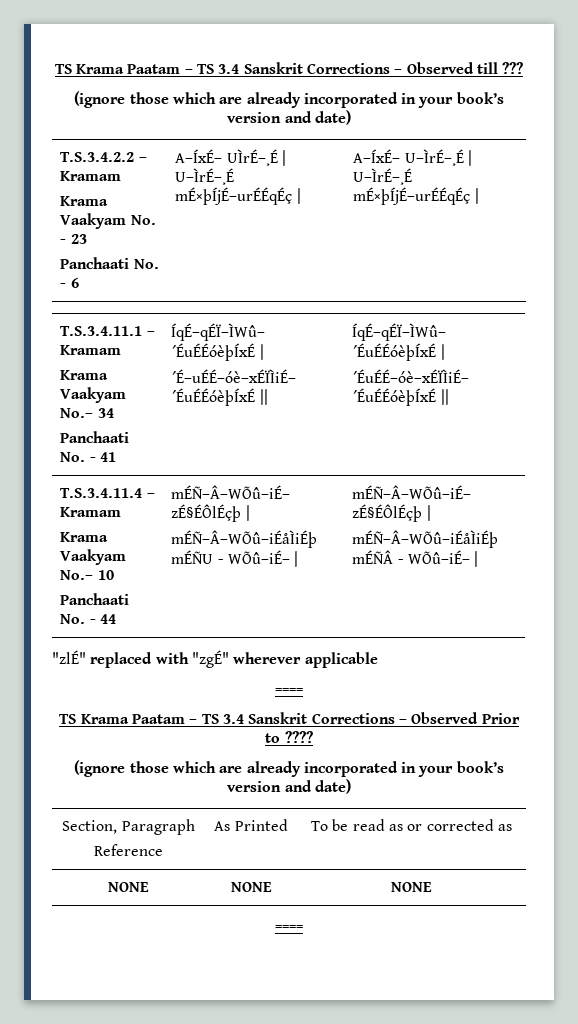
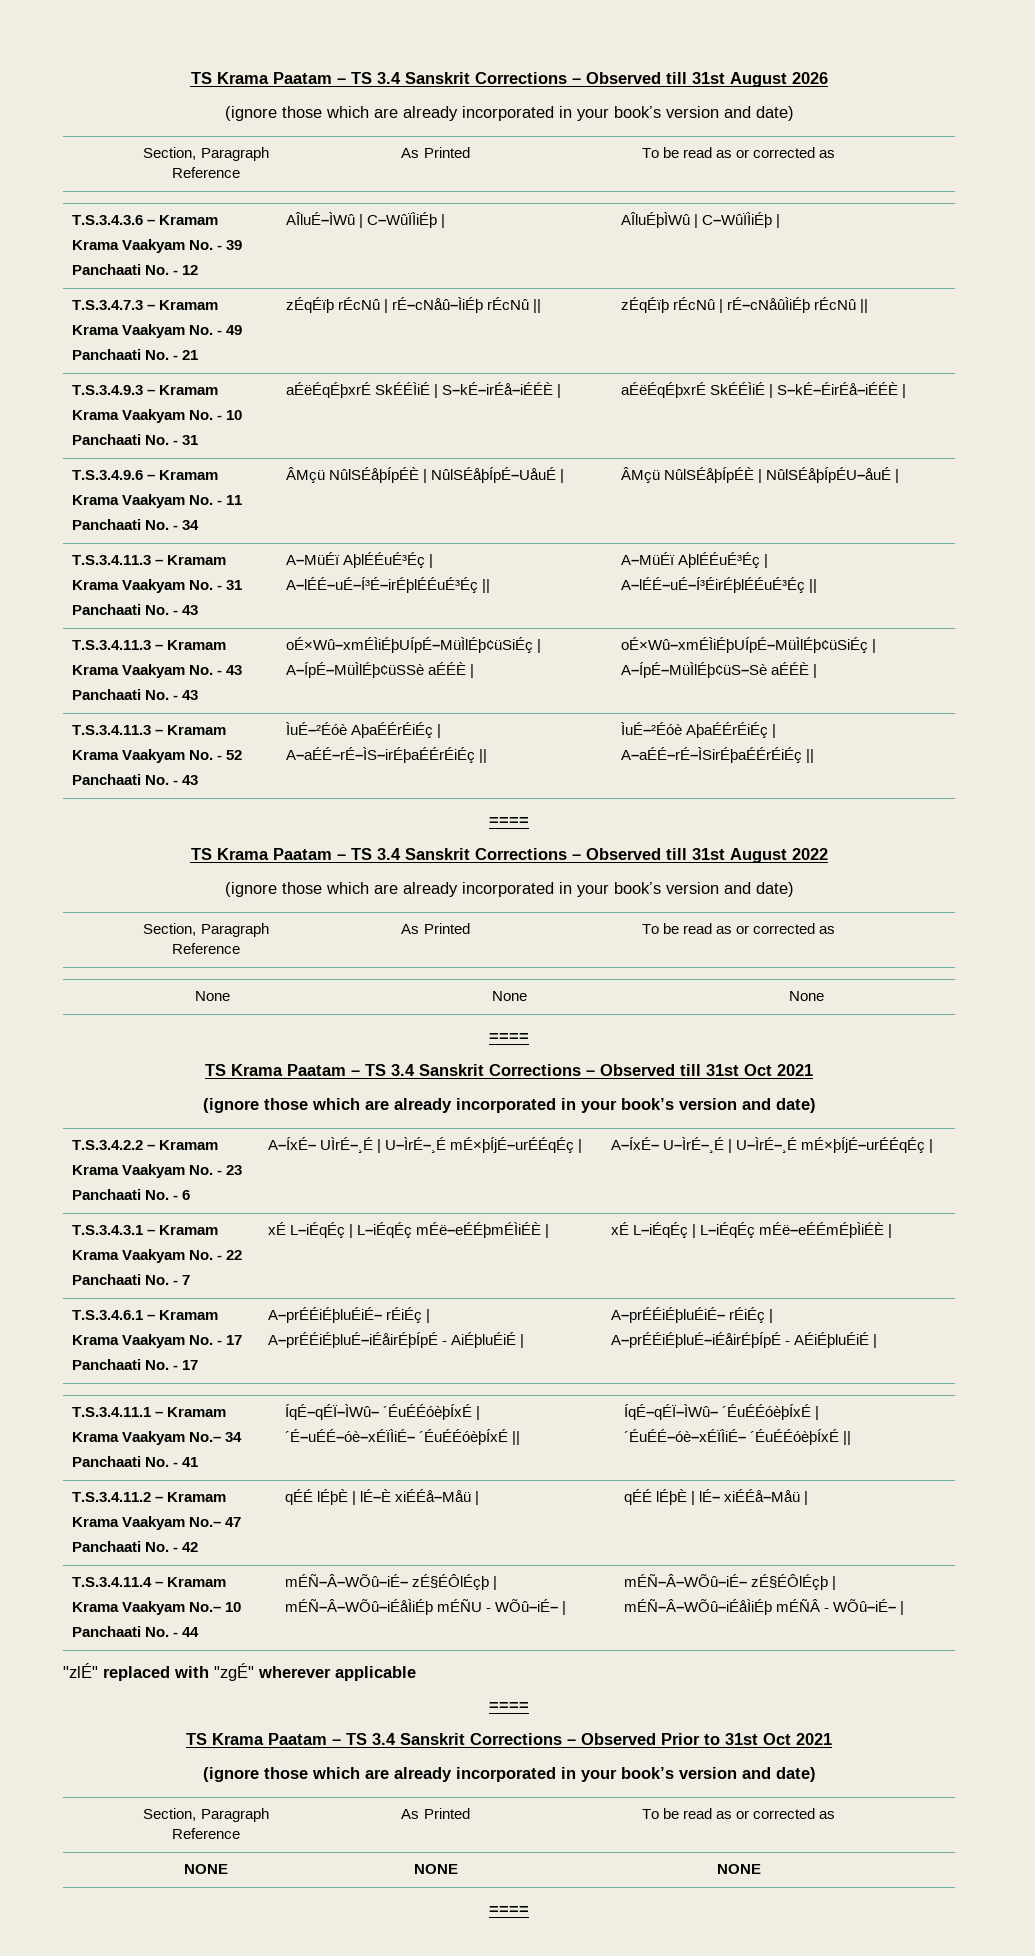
[502,62,524,74] ??? -> [691,72,828,87] [224,106,794,121] [143,147,269,161] [172,167,240,178] [401,147,470,158] [641,147,836,158] [72,215,219,225] [72,239,243,253] [72,264,199,275] [286,212,446,228] [621,212,781,228] [72,300,219,310] [72,324,243,338] [72,349,199,360] [286,297,542,313] [621,297,869,313] [72,385,219,395] [72,409,243,423] [72,434,199,445] [286,382,562,398] [621,382,907,398] [72,470,219,480] [72,494,243,508] [72,519,200,530] [286,467,565,483] [621,467,900,483] [72,555,227,565] [72,579,243,593] [72,604,199,615] [286,552,434,568] [286,577,491,593] [621,552,769,568] [621,577,818,593] [72,640,227,650] [72,664,243,678] [72,689,199,700] [286,637,542,653] [286,662,475,678] [621,637,877,653] [621,662,818,678] [72,725,227,735] [72,749,243,763] [72,774,199,785] [286,722,442,738] [286,747,488,763] [621,722,777,738] [621,747,815,763] [489,817,529,826] [190,848,828,863] [224,882,794,897] [143,923,269,937] [172,943,240,954] [401,923,470,934] [641,923,836,934] [194,991,230,1001] [491,991,527,1001] [788,991,824,1001] [489,1033,529,1042] [205,1064,813,1076] 31st August 2026 // (ignore those which are already incorporated in your book’s version and date) // Section, Paragraph // Reference | As Printed | To be read as or corrected as // T.S.3.4.3.6 – Kramam // Krama Vaakyam No. - 39 // Panchaati No. - 12 | AÎluÉ–ÌWû | C–WûÏÌiÉþ | | AÎluÉþÌWû | C–WûÏÌiÉþ | // T.S.3.4.7.3 – Kramam // Krama Vaakyam No. - 49 // Panchaati No. - 21 | zÉqÉïþ rÉcNû | rÉ–cNåû–ÌiÉþ rÉcNû || | zÉqÉïþ rÉcNû | rÉ–cNåûÌiÉþ rÉcNû || // T.S.3.4.9.3 – Kramam // Krama Vaakyam No. - 10 // Panchaati No. - 31 | aÉëÉqÉþxrÉ SkÉÉÌiÉ | S–kÉ–irÉå–iÉÉÈ | | aÉëÉqÉþxrÉ SkÉÉÌiÉ | S–kÉ–ÉirÉå–iÉÉÈ | // T.S.3.4.9.6 – Kramam // Krama Vaakyam No. - 11 // Panchaati No. - 34 | ÂMçü NûlSÉåþÍpÉÈ | NûlSÉåþÍpÉ–UåuÉ | | ÂMçü NûlSÉåþÍpÉÈ | NûlSÉåþÍpÉU–åuÉ | // T.S.3.4.11.3 – Kramam // Krama Vaakyam No. - 31 // Panchaati No. - 43 | A–MüÉï AþlÉÉuÉ³Éç | // A–lÉÉ–uÉ–Í³É–irÉþlÉÉuÉ³Éç || | A–MüÉï AþlÉÉuÉ³Éç | // A–lÉÉ–uÉ–Í³ÉirÉþlÉÉuÉ³Éç || // T.S.3.4.11.3 – Kramam // Krama Vaakyam No. - 43 // Panchaati No. - 43 | oÉ×Wû–xmÉÌiÉþUÍpÉ–MüÌlÉþ¢üSiÉç | // A–ÍpÉ–MüÌlÉþ¢üSSè aÉÉÈ | | oÉ×Wû–xmÉÌiÉþUÍpÉ–MüÌlÉþ¢üSiÉç | // A–ÍpÉ–MüÌlÉþ¢üS–Sè aÉÉÈ | // T.S.3.4.11.3 – Kramam // Krama Vaakyam No. - 52 // Panchaati No. - 43 | ÌuÉ–²Éóè AþaÉÉrÉiÉç | // A–aÉÉ–rÉ–ÌS–irÉþaÉÉrÉiÉç || | ÌuÉ–²Éóè AþaÉÉrÉiÉç | // A–aÉÉ–rÉ–ÌSirÉþaÉÉrÉiÉç || // ==== // TS Krama Paatam – TS 3.4 Sanskrit Corrections – Observed till 31st August 2022 // (ignore those which are already incorporated in your book’s version and date) // Section, Paragraph // Reference | As Printed | To be read as or corrected as // None | None | None // ==== // TS Krama Paatam – TS 3.4 Sanskrit Corrections – Observed till 31st Oct 2021
(479, 196) none -> [72,1225,219,1235] [72,1249,243,1263] [72,1274,191,1285] [268,1222,550,1238] [611,1222,893,1238] [72,1310,219,1320] [72,1334,243,1348] [72,1359,199,1370] [268,1307,431,1323] [268,1332,525,1348] [611,1307,774,1323] [611,1332,878,1348] // T.S.3.4.3.1 – Kramam // Krama Vaakyam No. - 22 // Panchaati No. - 7 | xÉ L–iÉqÉç | L–iÉqÉç mÉë–eÉÉþmÉÌiÉÈ | | xÉ L–iÉqÉç | L–iÉqÉç mÉë–eÉÉmÉþÌiÉÈ | // T.S.3.4.6.1 – Kramam // Krama Vaakyam No. - 17 // Panchaati No. - 17 | A–prÉÉiÉþluÉiÉ– rÉiÉç | // A–prÉÉiÉþluÉ–iÉåirÉþÍpÉ - AiÉþluÉiÉ | | A–prÉÉiÉþluÉiÉ– rÉiÉç | // A–prÉÉiÉþluÉ–iÉåirÉþÍpÉ - AÉiÉþluÉiÉ |
(449, 397) none -> [72,1492,227,1502] [72,1516,242,1530] [72,1541,199,1552] [285,1489,480,1505] [624,1489,809,1505] // T.S.3.4.11.2 – Kramam // Krama Vaakyam No.– 47 // Panchaati No. - 42 | qÉÉ lÉþÈ | lÉ–È xiÉÉå–Måü | | qÉÉ lÉþÈ | lÉ– xiÉÉå–Måü |
[284,731,313,743] ???? -> [725,1733,832,1745] 31st Oct 2021

